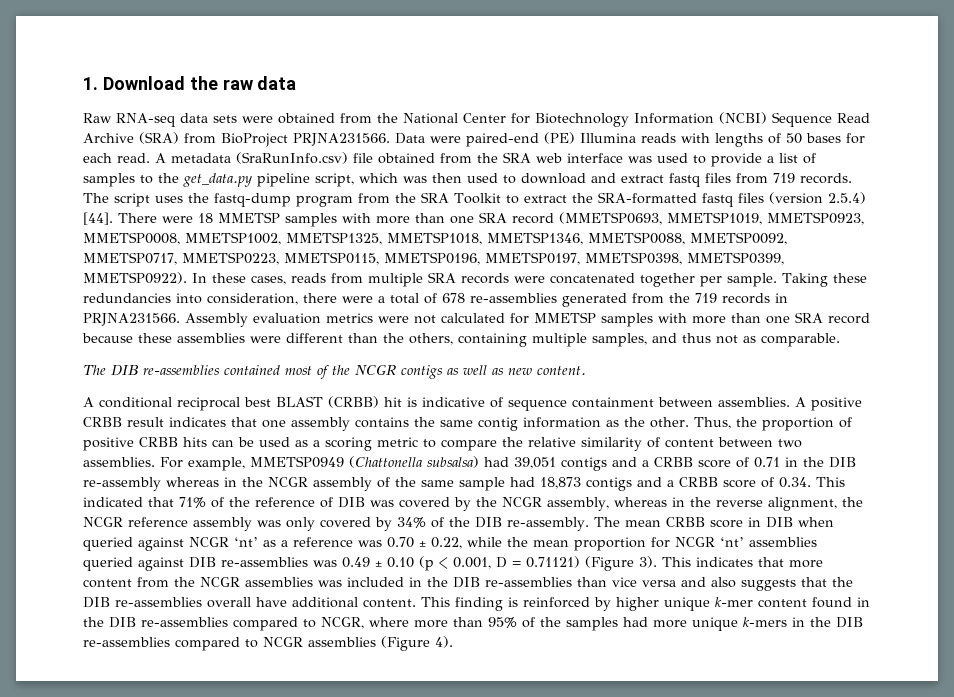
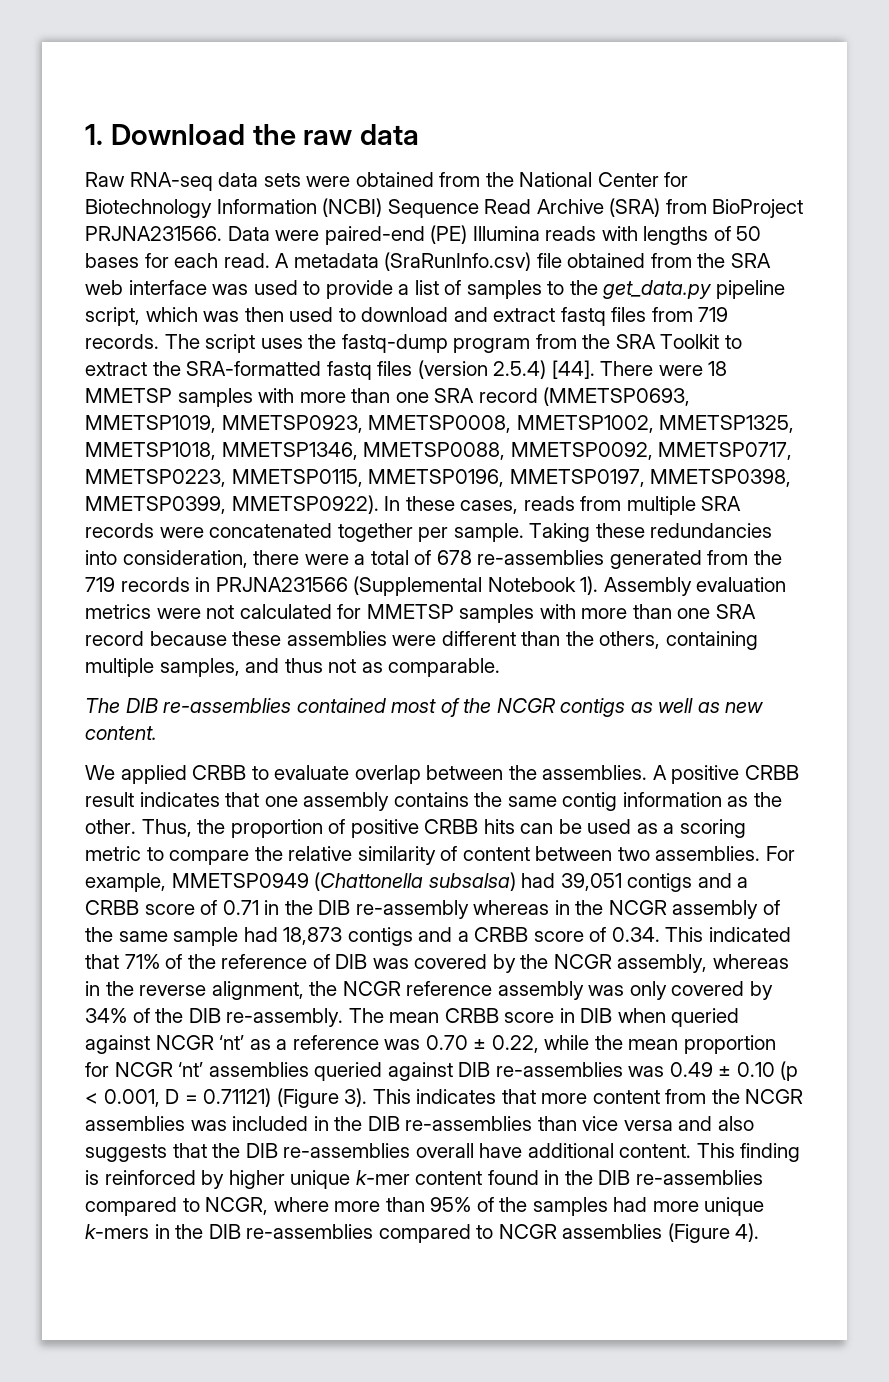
[83,313,180,326] PRJNA231566. -> [215,576,599,596] PRJNA231566 (Supplemental Notebook 1).
[83,396,713,411] A conditional reciprocal best BLAST (CRBB) hit is indicative of sequence containment between -> [85,765,537,784] We applied CRBB to evaluate overlap between the

